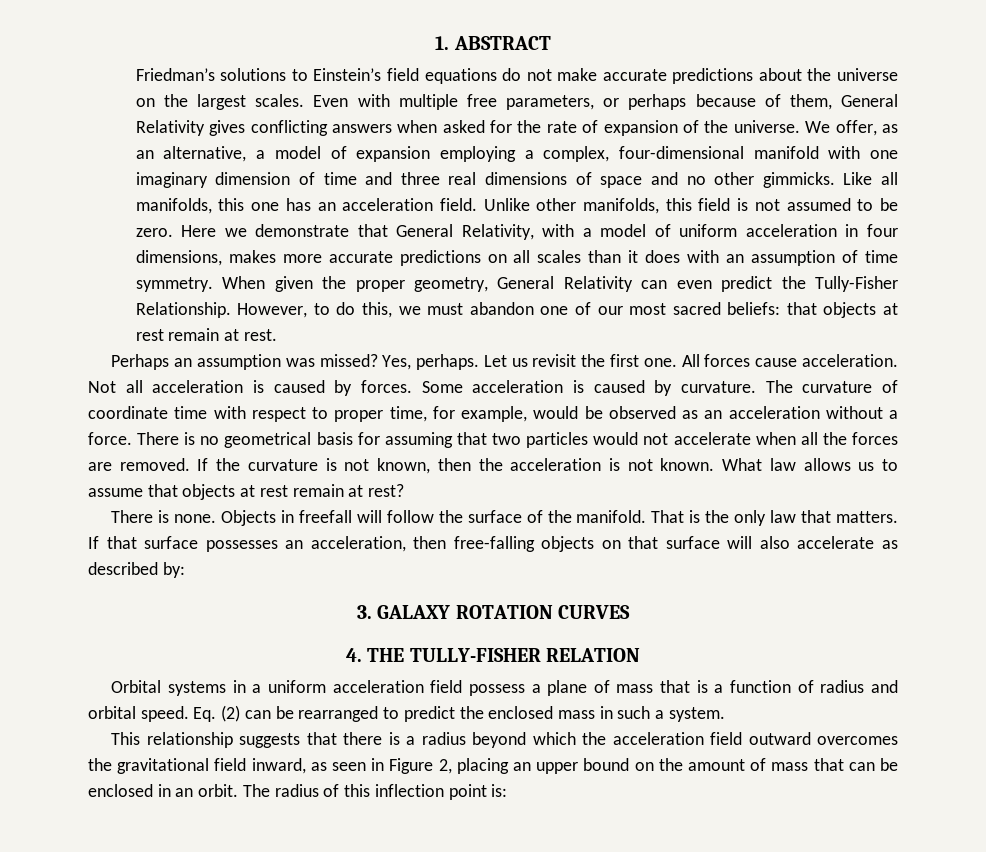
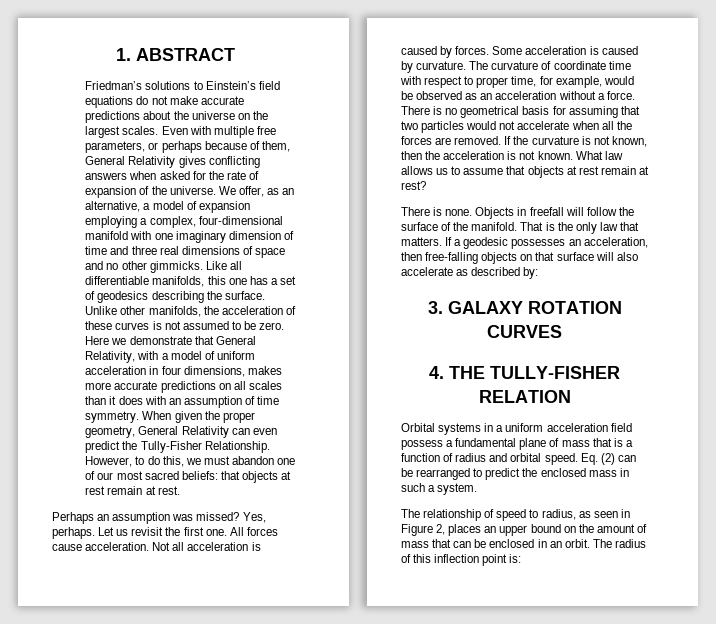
(898, 178) none -> [85,276,150,285] differentiable
[317,198,731,214] an acceleration field. Unlike other manifolds, this field -> [270,276,296,285] [85,291,265,303] [85,306,296,317] [85,321,150,330] a set of geodesics describing the surface. Unlike other manifolds, the acceleration of these curves
[106,536,199,549] that surface -> [454,237,509,249] a geodesic
(541, 688) none -> [455,438,517,447] fundamental
[111,732,898,748] [88,758,306,774] This relationship suggests that there is a radius beyond which the acceleration field outward overcomes the gravitational field inward, -> [401,509,576,521] The relationship of speed to radius,
[456,758,509,774] placing -> [448,524,482,536] places

